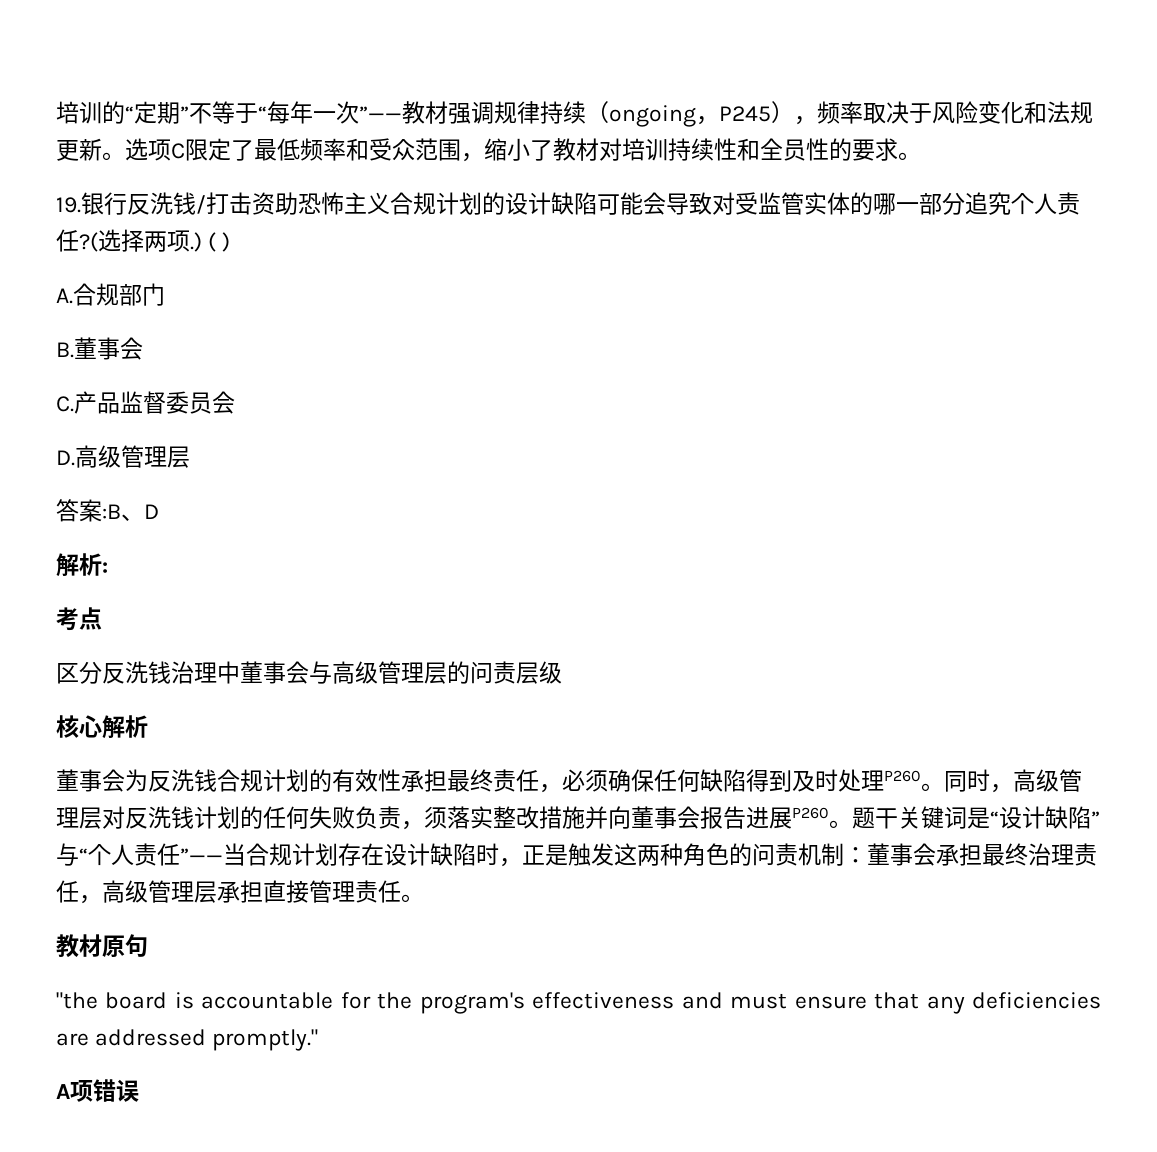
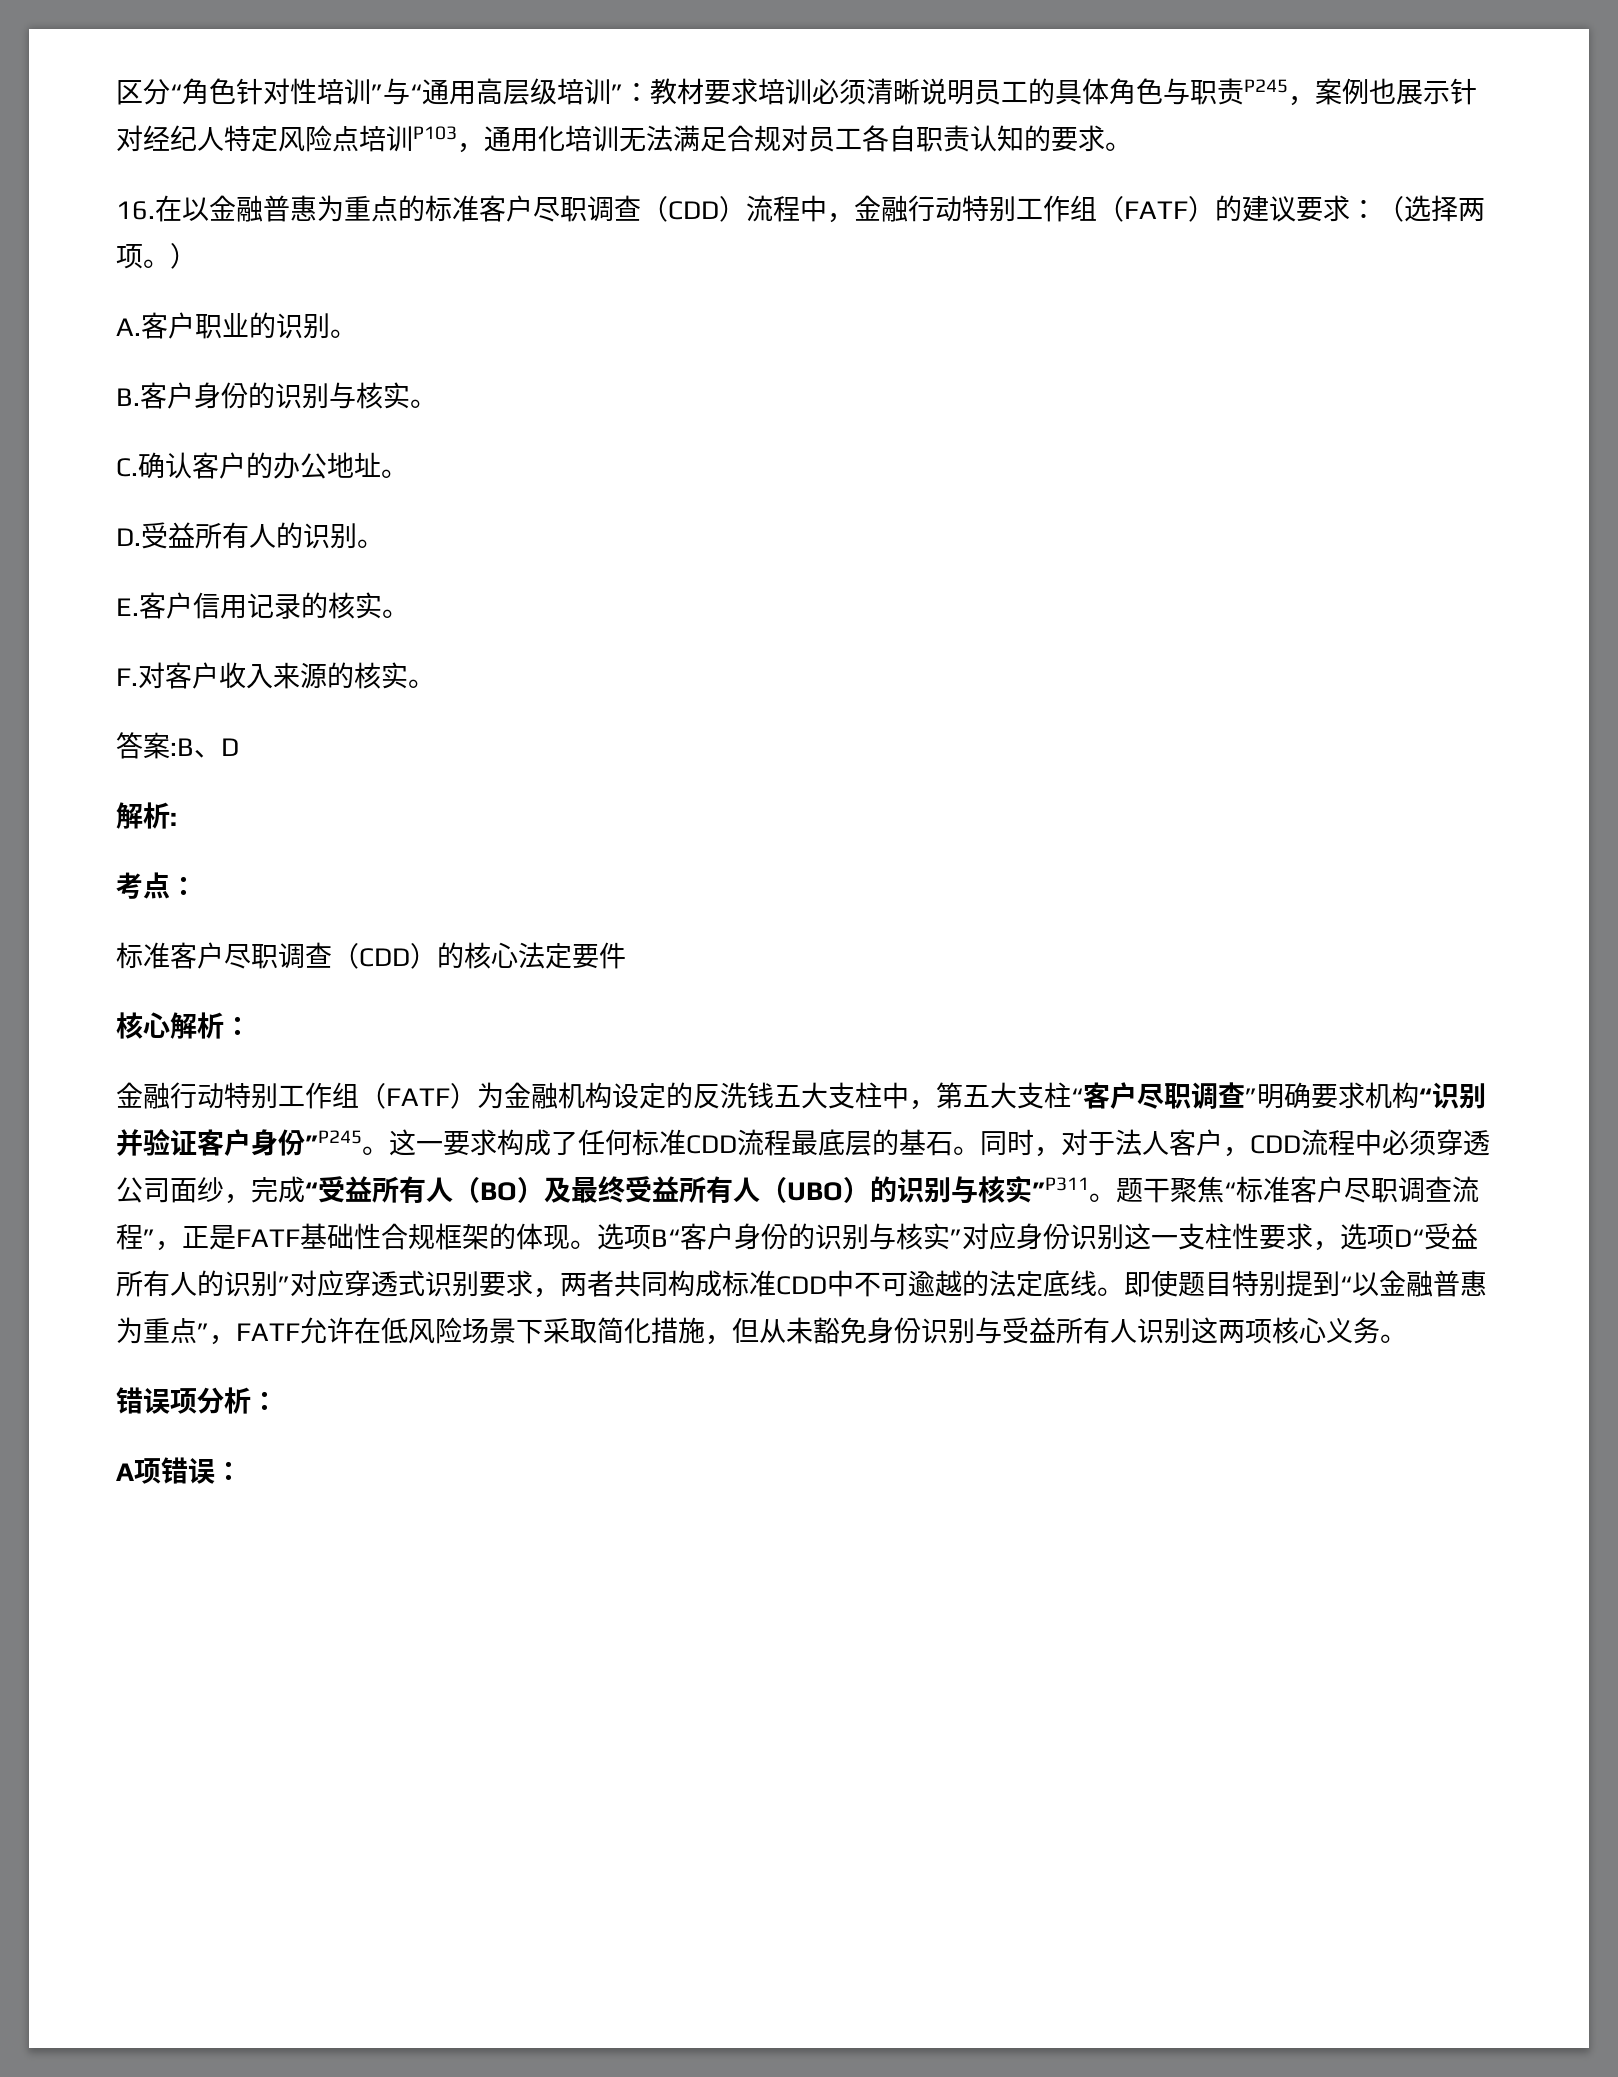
[56,101,1093,127] [56,138,921,162] [56,192,1080,215] [56,229,231,252] [56,283,165,306] [56,337,143,360] [56,391,235,414] [56,445,190,468] 培训的“定期”不等于“每年一次”——教材强调规律持续（ongoing，P245），频率取决于风险变化和法规更新。选项C限定了最低频率和受众范围，缩小了教材对培训持续性和全员性的要求。 // 19.银行反洗钱/打击资助恐怖主义合规计划的设计缺陷可能会导致对受监管实体的哪一部分追究个人责任?(选择两项.) ( ) // A.合规部门 // B.董事会 // C.产品监督委员会 // D.高级管理层 -> [116,78,1288,105] [1288,78,1477,106] [116,125,457,152] [457,125,1132,153] [116,195,1485,223] [116,243,197,269] [116,312,357,339] [116,382,437,409] [116,452,408,479] [116,522,384,549] [116,592,409,619] [116,662,435,689] 区分“角色针对性培训”与“通用高层级培训”：教材要求培训必须清晰说明员工的具体角色与职责P245，案例也展示针对经纪人特定风险点培训P103，通用化培训无法满足合规对员工各自职责认知的要求。 // 16.在以金融普惠为重点的标准客户尽职调查（CDD）流程中，金融行动特别工作组（FATF）的建议要求：（选择两项。） // A.客户职业的识别。 // B.客户身份的识别与核实。 // C.确认客户的办公地址。 // D.受益所有人的识别。 // E.客户信用记录的核实。 // F.对客户收入来源的核实。
[56,661,562,684] [56,715,148,739] [56,769,921,793] [921,769,1082,793] [56,806,829,830] [829,806,1100,829] [56,843,1097,867] [56,880,424,904] [56,934,148,958] [56,992,1101,1014] [56,1029,319,1051] // 区分反洗钱治理中董事会与高级管理层的问责层级 // 核心解析 // 董事会为反洗钱合规计划的有效性承担最终责任，必须确保任何缺陷得到及时处理P260。同时，高级管理层对反洗钱计划的任何失败负责，须落实整改措施并向董事会报告进展P260。题干关键词是“设计缺陷”与“个人责任”——当合规计划存在设计缺陷时，正是触发这两种角色的问责机制：董事会承担最终治理责任，高级管理层承担直接管理责任。 // 教材原句 // "the board is accountable for the program's effectiveness and must ensure that any deficiencies are addressed promptly." -> [170,876,197,896] [116,942,626,969] [116,1012,251,1039] [116,1082,1486,1110] [116,1129,1490,1157] [116,1176,1479,1204] [116,1223,1478,1251] [116,1270,1487,1298] [116,1317,1407,1345] [116,1387,278,1414] ： // 标准客户尽职调查（CDD）的核心法定要件 // 核心解析： // 金融行动特别工作组（FATF）为金融机构设定的反洗钱五大支柱中，第五大支柱“客户尽职调查”明确要求机构“识别并验证客户身份”P245。这一要求构成了任何标准CDD流程最底层的基石。同时，对于法人客户，CDD流程中必须穿透公司面纱，完成“受益所有人（BO）及最终受益所有人（UBO）的识别与核实”P311。题干聚焦“标准客户尽职调查流程”，正是FATF基础性合规框架的体现。选项B“客户身份的识别与核实”对应身份识别这一支柱性要求，选项D“受益所有人的识别”对应穿透式识别要求，两者共同构成标准CDD中不可逾越的法定底线。即使题目特别提到“以金融普惠为重点”，FATF允许在低风险场景下采取简化措施，但从未豁免身份识别与受益所有人识别这两项核心义务。 // 错误项分析：
(139, 1090) none -> [215,1461,242,1481] ：

